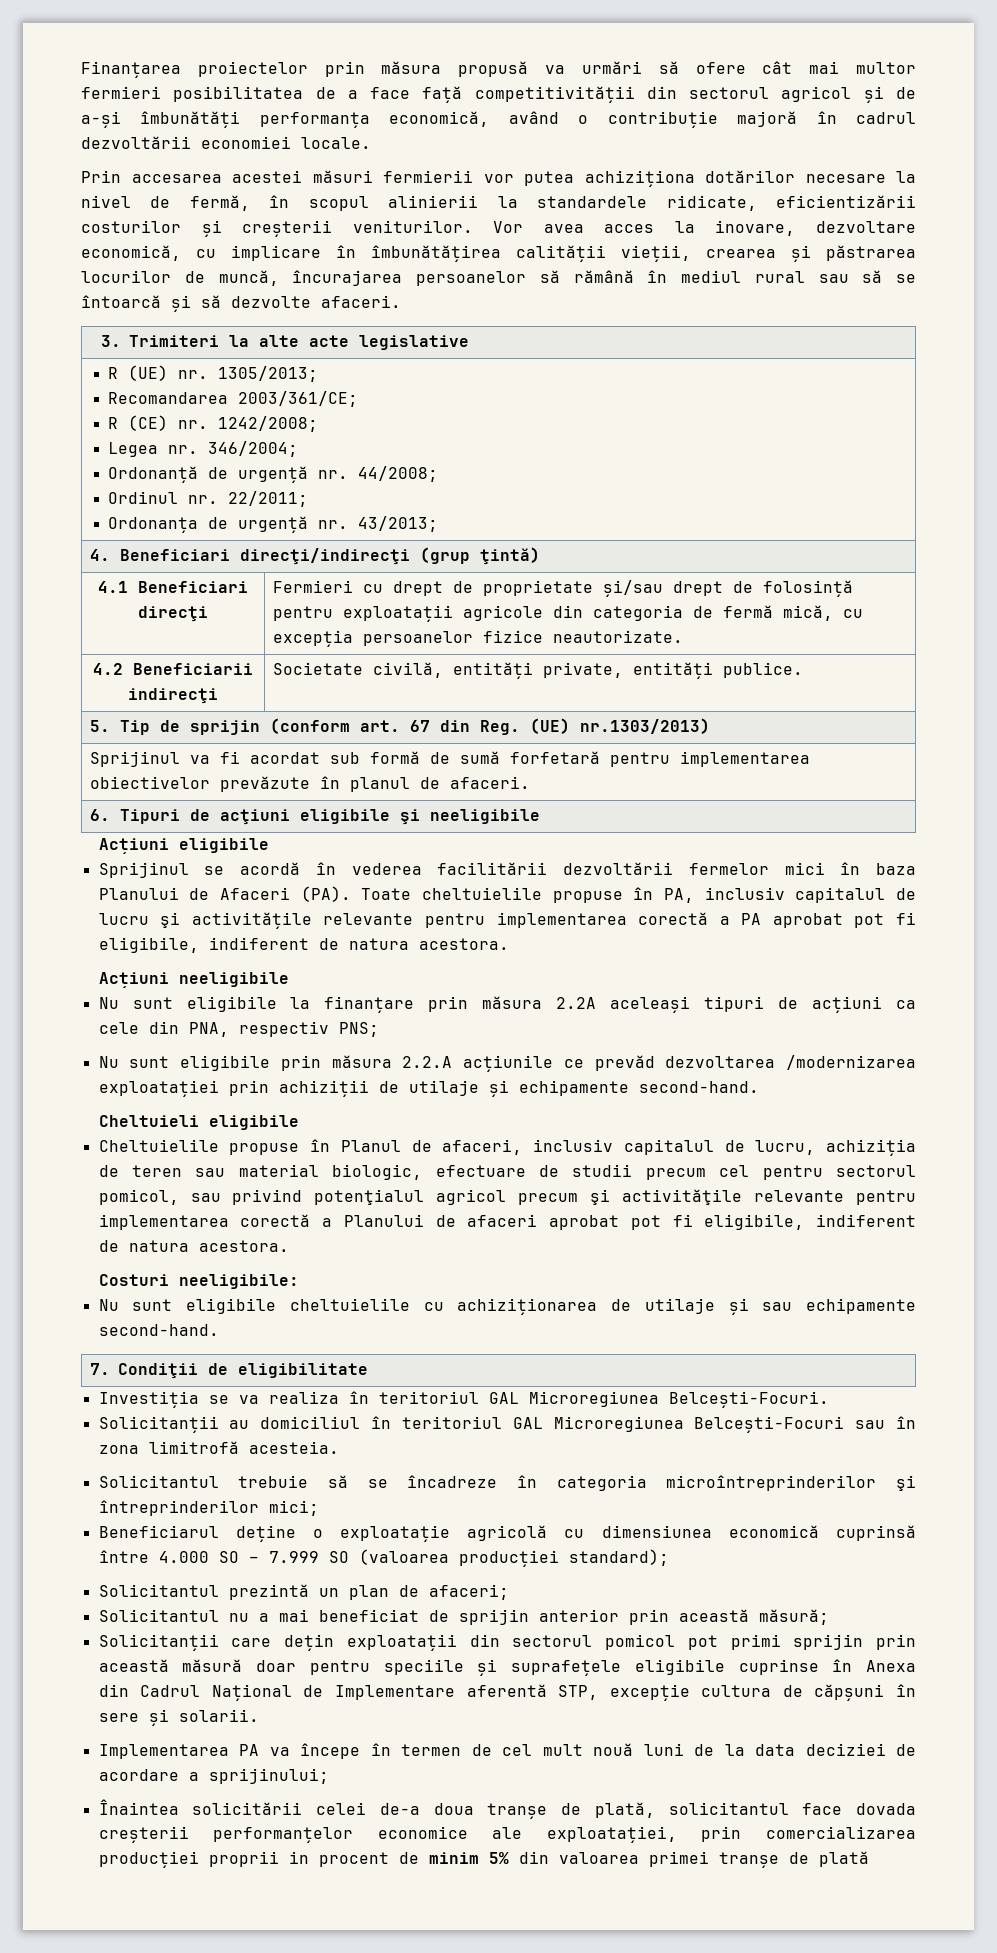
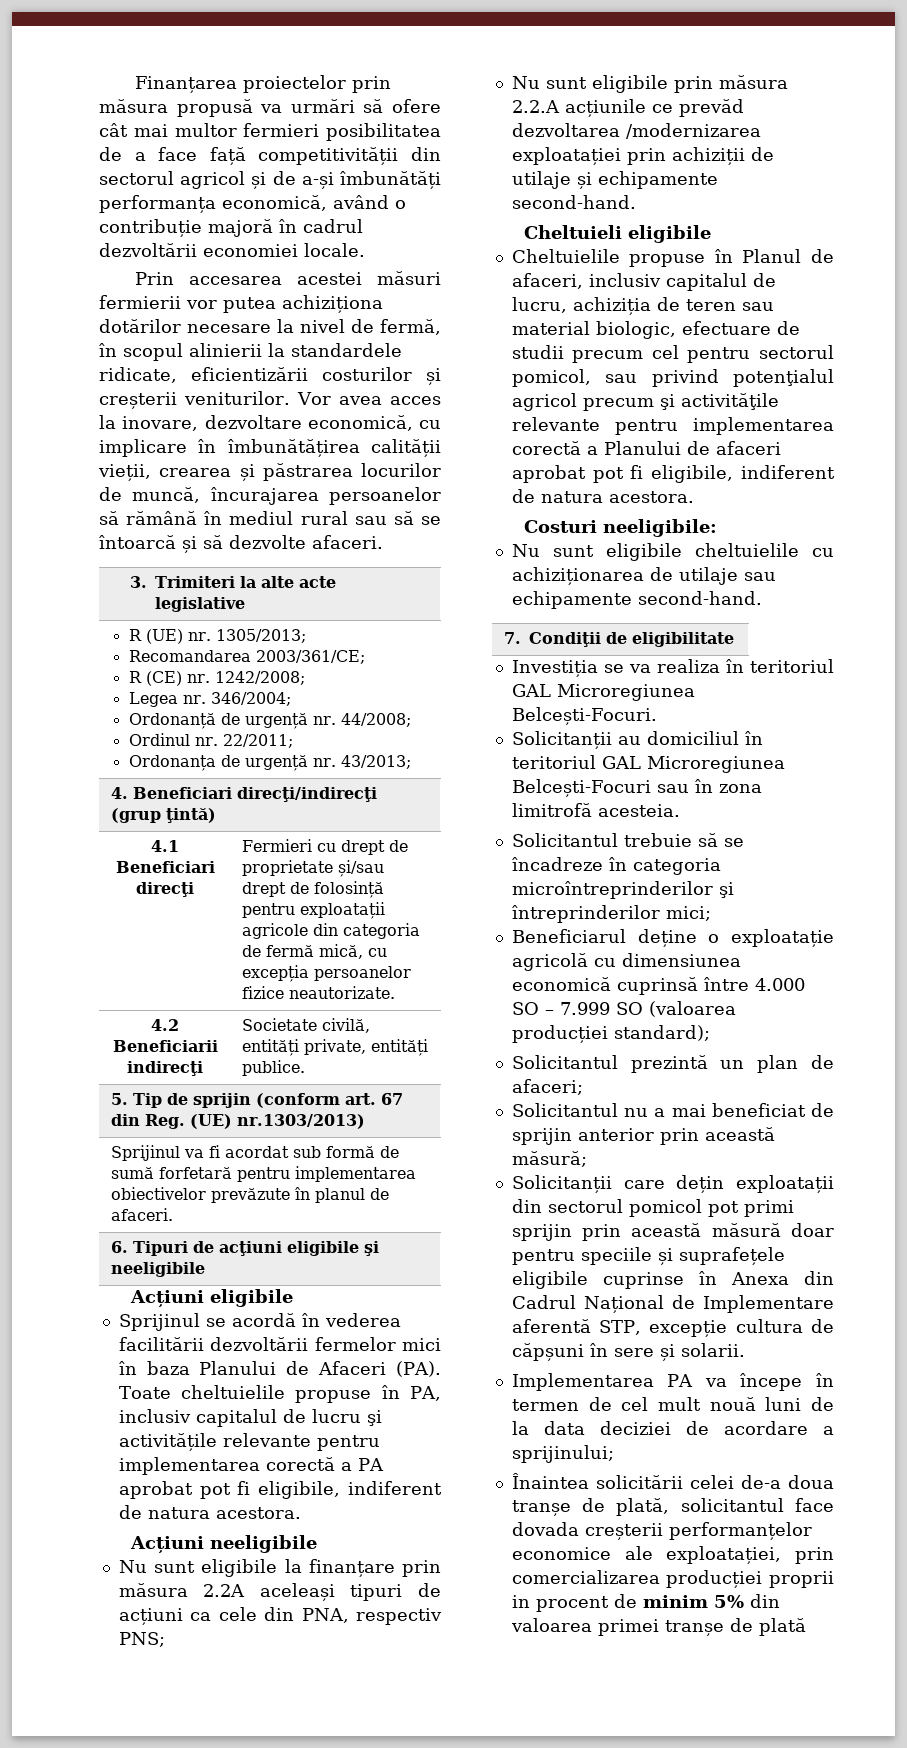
[728,1298,749,1315] și -> (738, 576) none

